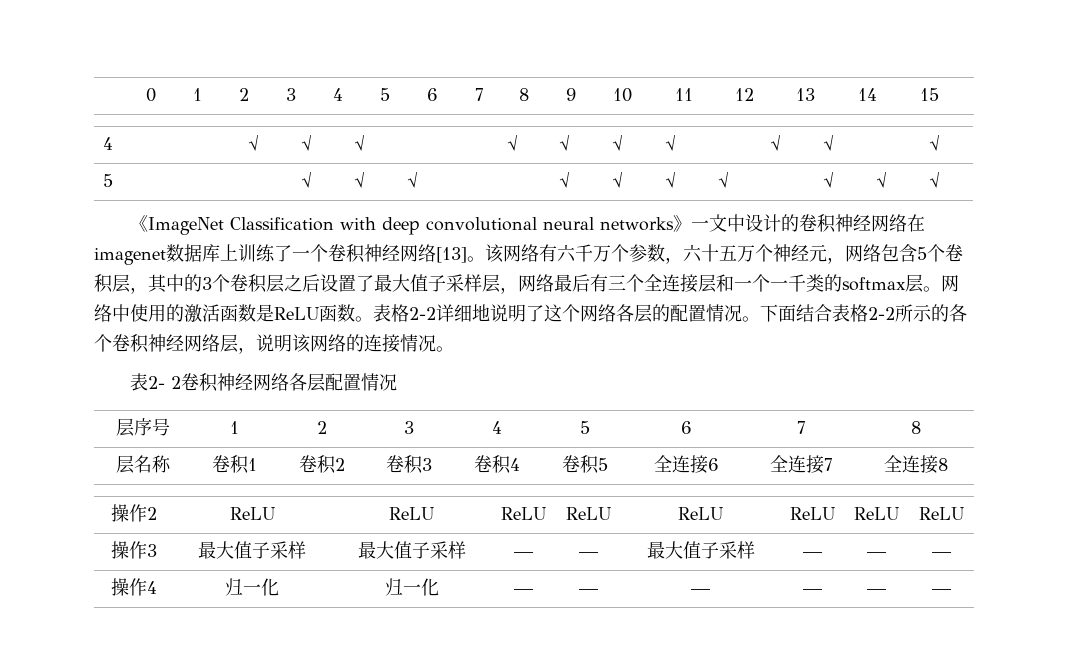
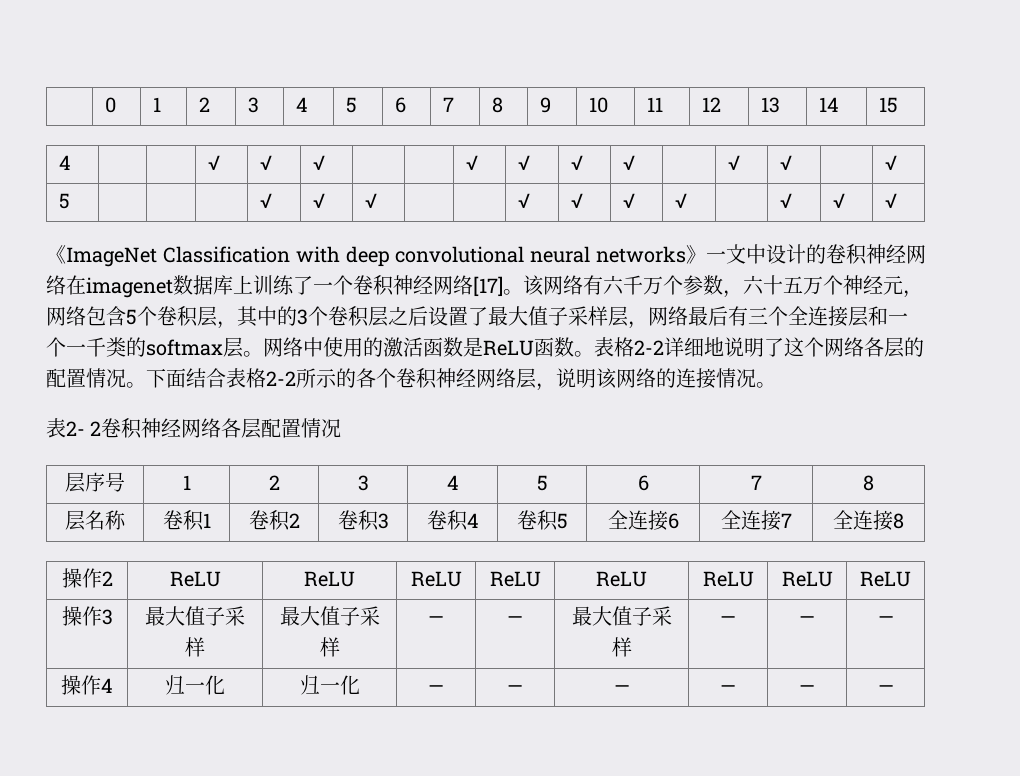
[436,247,467,263] [13] -> [473,276,503,297] [17]

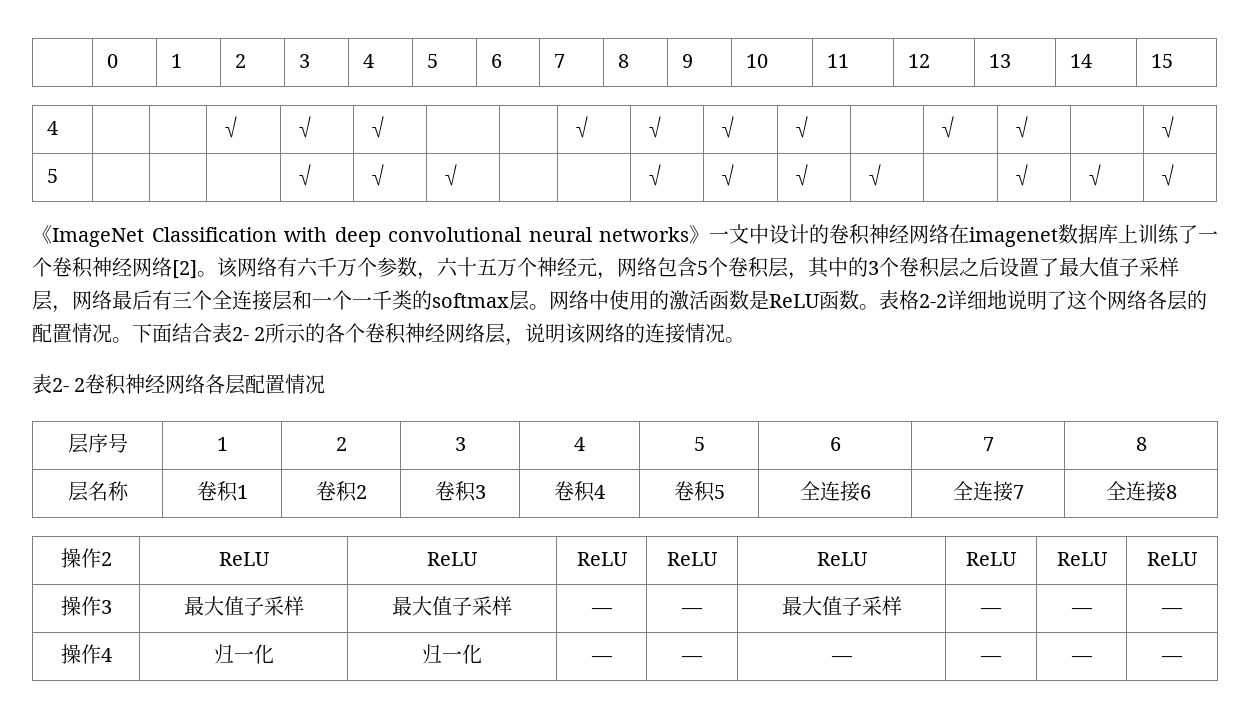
[473,276,503,297] [17] -> [172,260,197,279] [2]
[246,368,296,388] 格2-2 -> [232,327,266,341] 2- 2

